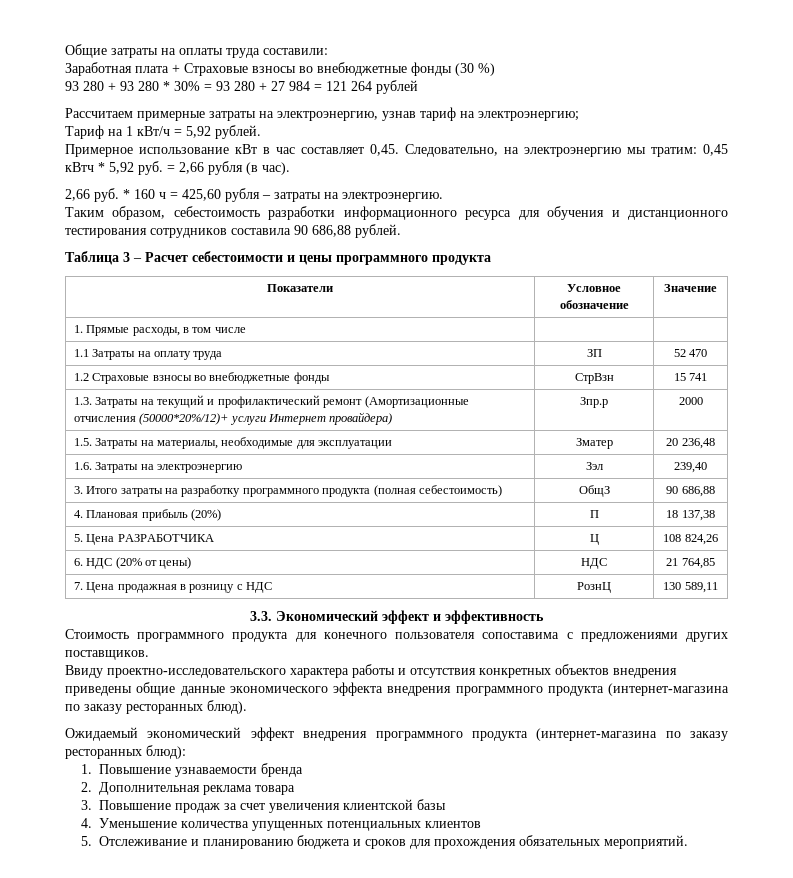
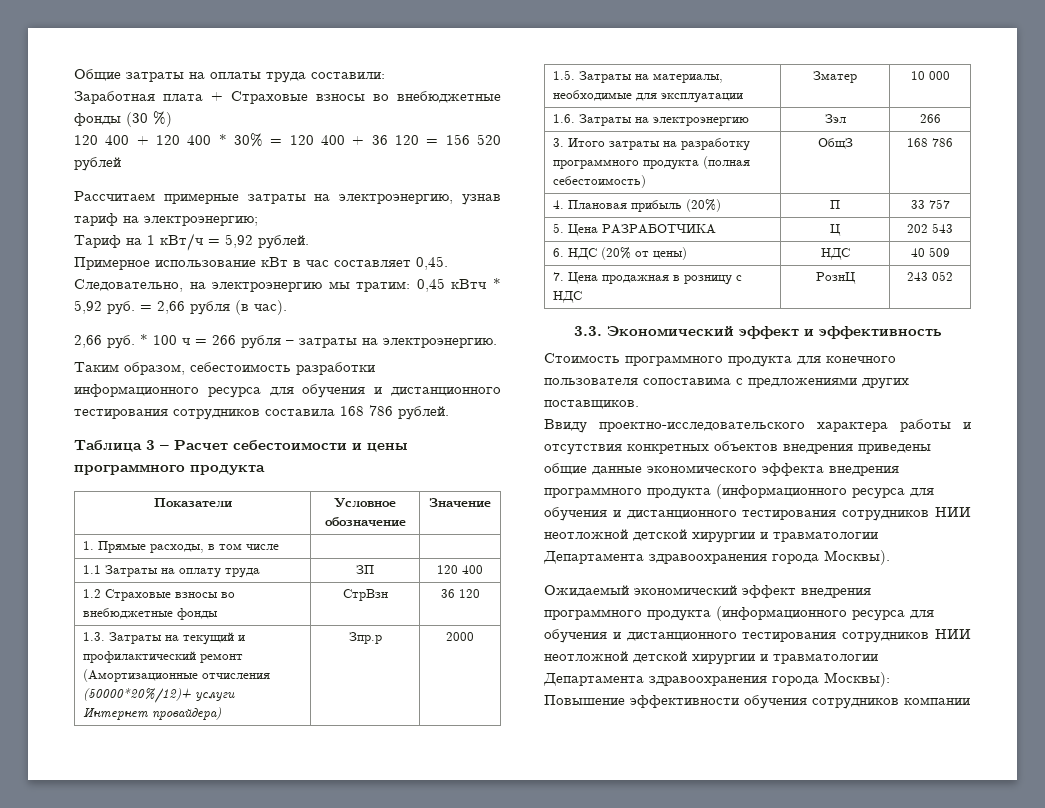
[65,81,372,91] 93 280 + 93 280 * 30% = 93 280 + 27 984 = 121 264 -> [74,133,501,147] 120 400 + 120 400 * 30% = 120 400 + 36 120 = 156 520
[134,189,155,199] 160 -> [153,335,177,345] 100
[182,189,221,201] 425,60 -> [212,335,236,345] 266
[294,225,351,237] 90 686,88 -> [340,405,393,416] 168 786
[673,349,708,357] 52 470 -> [437,565,483,574] 120 400
[673,373,708,381] 15 741 -> [440,589,480,598] 36 120
[666,438,715,449] 20 236,48 -> [910,71,950,80] 10 000
[674,462,707,473] 239,40 -> [919,114,941,123] 266
[666,486,715,497] 90 686,88 -> [907,138,953,147] 168 786
[666,510,715,521] 18 137,38 -> [910,199,950,209] 33 757
[663,534,718,545] 108 824,26 -> [907,223,953,233] 202 543
[666,558,715,569] 21 764,85 -> [910,247,950,257] 40 509
[663,582,718,593] 130 589,11 -> [907,271,953,281] 243 052
[608,683,729,696] [65,700,247,714] (интернет-магазина по заказу ресторанных блюд). -> [716,484,934,499] [544,507,971,521] [544,529,878,543] [543,550,890,565] (информационного ресурса для обучения и дистанционного тестирования сотрудников НИИ неотложной детской хирургии и травматологии Департамента здравоохранения города Москвы).
[536,728,728,741] [65,745,186,759] [81,763,304,777] [81,782,296,795] [81,799,447,813] [81,818,482,831] [81,835,689,849] (интернет-магазина по заказу ресторанных блюд): // 1. Повышение узнаваемости бренда // 2. Дополнительная реклама товара // 3. Повышение продаж за счет увеличения клиентской базы // 4. Уменьшение количества упущенных потенциальных клиентов // 5. Отслеживание и планированию бюджета и сроков для прохождения обязательных мероприятий. -> [716,606,934,621] [544,629,971,643] [544,651,878,665] [543,672,890,687] [544,695,970,709] (информационного ресурса для обучения и дистанционного тестирования сотрудников НИИ неотложной детской хирургии и травматологии Департамента здравоохранения города Москвы): Повышение эффективности обучения сотрудников компании

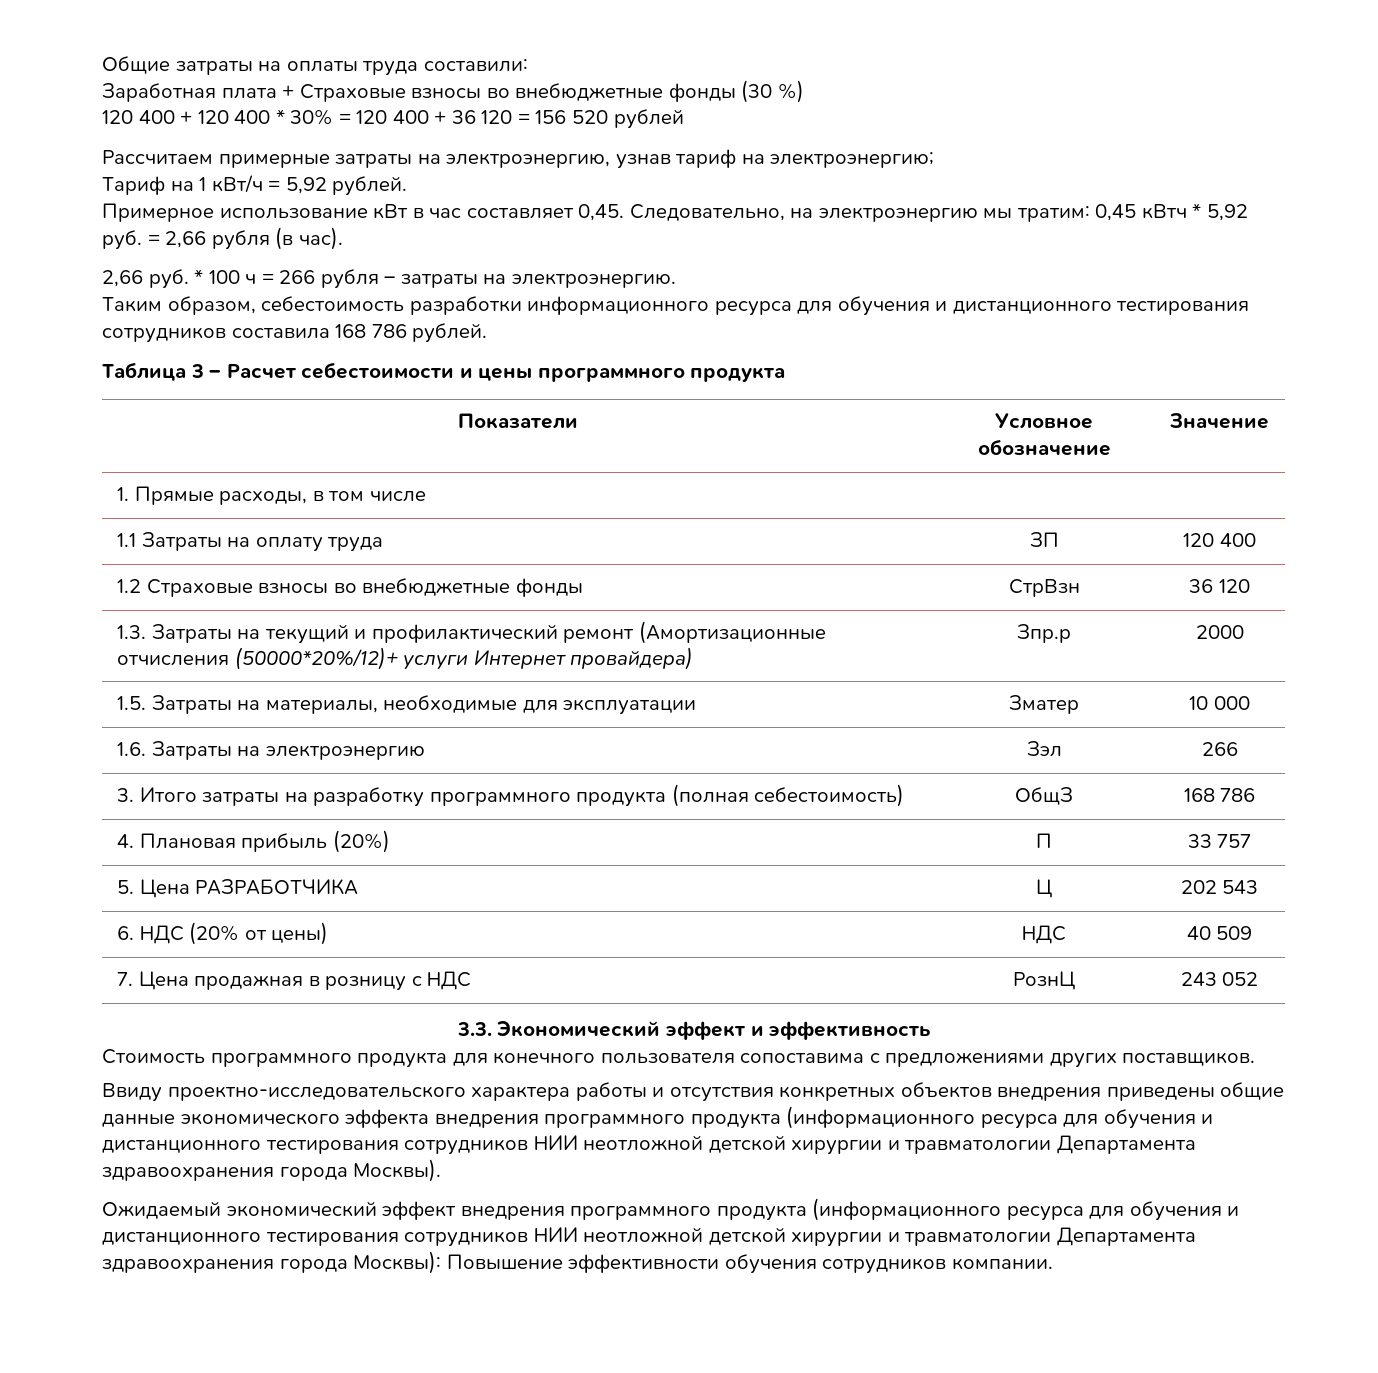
[904,697,970,705] компании -> [951,1258,1053,1270] компании.

